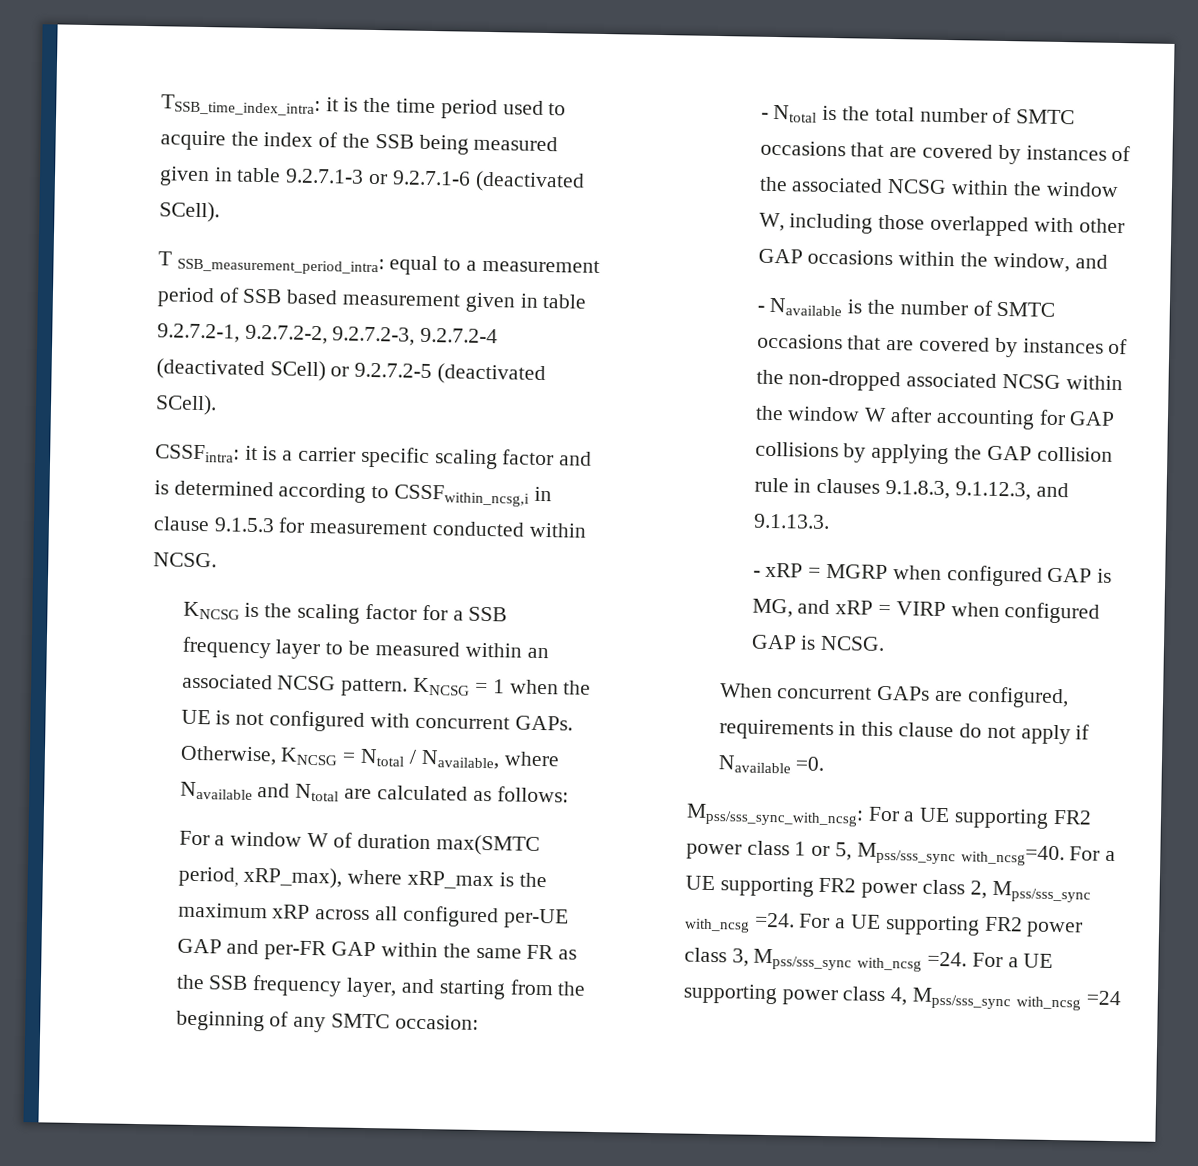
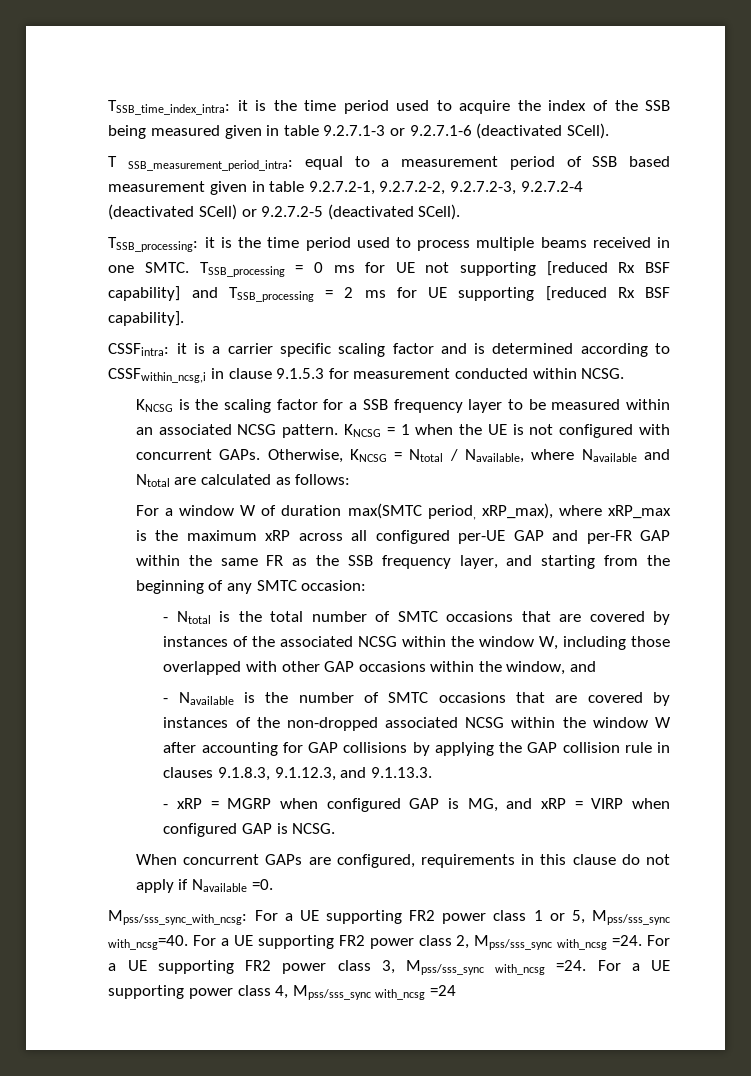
(217, 405) none -> [108,237,670,252] [108,261,670,277] [108,286,670,302] [108,311,185,326] // TSSB_processing: it is the time period used to process multiple beams received in one SMTC. TSSB_processing = 0 ms for UE not supporting [reduced Rx BSF capability] and TSSB_processing = 2 ms for UE supporting [reduced Rx BSF capability].

